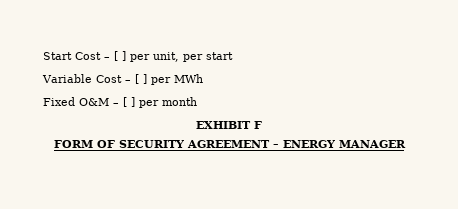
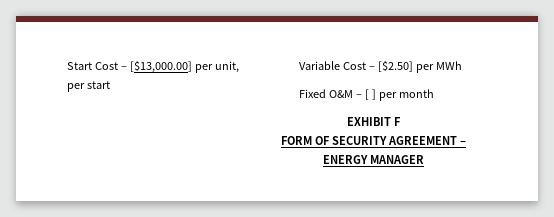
[114,51,127,61] [ ] -> [129,60,192,73] [$13,000.00]
[135,74,148,84] [ ] -> [377,60,413,72] [$2.50]

